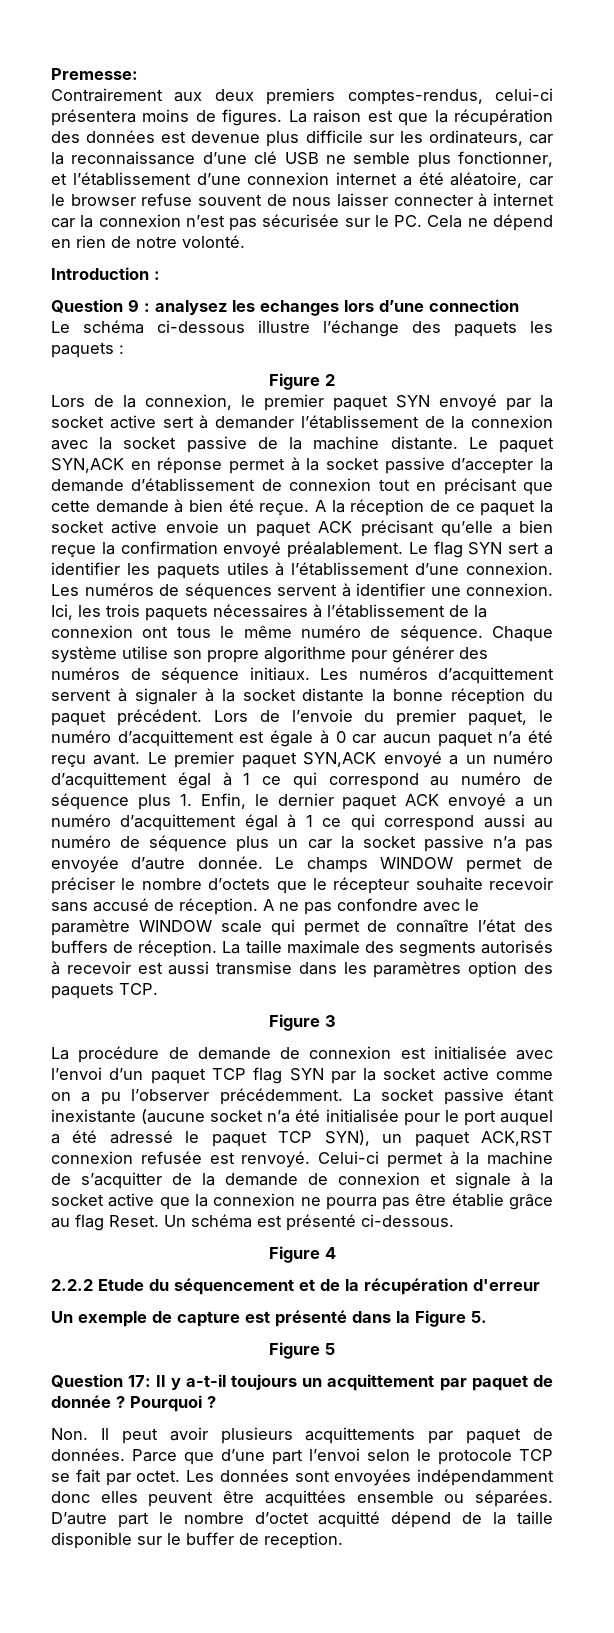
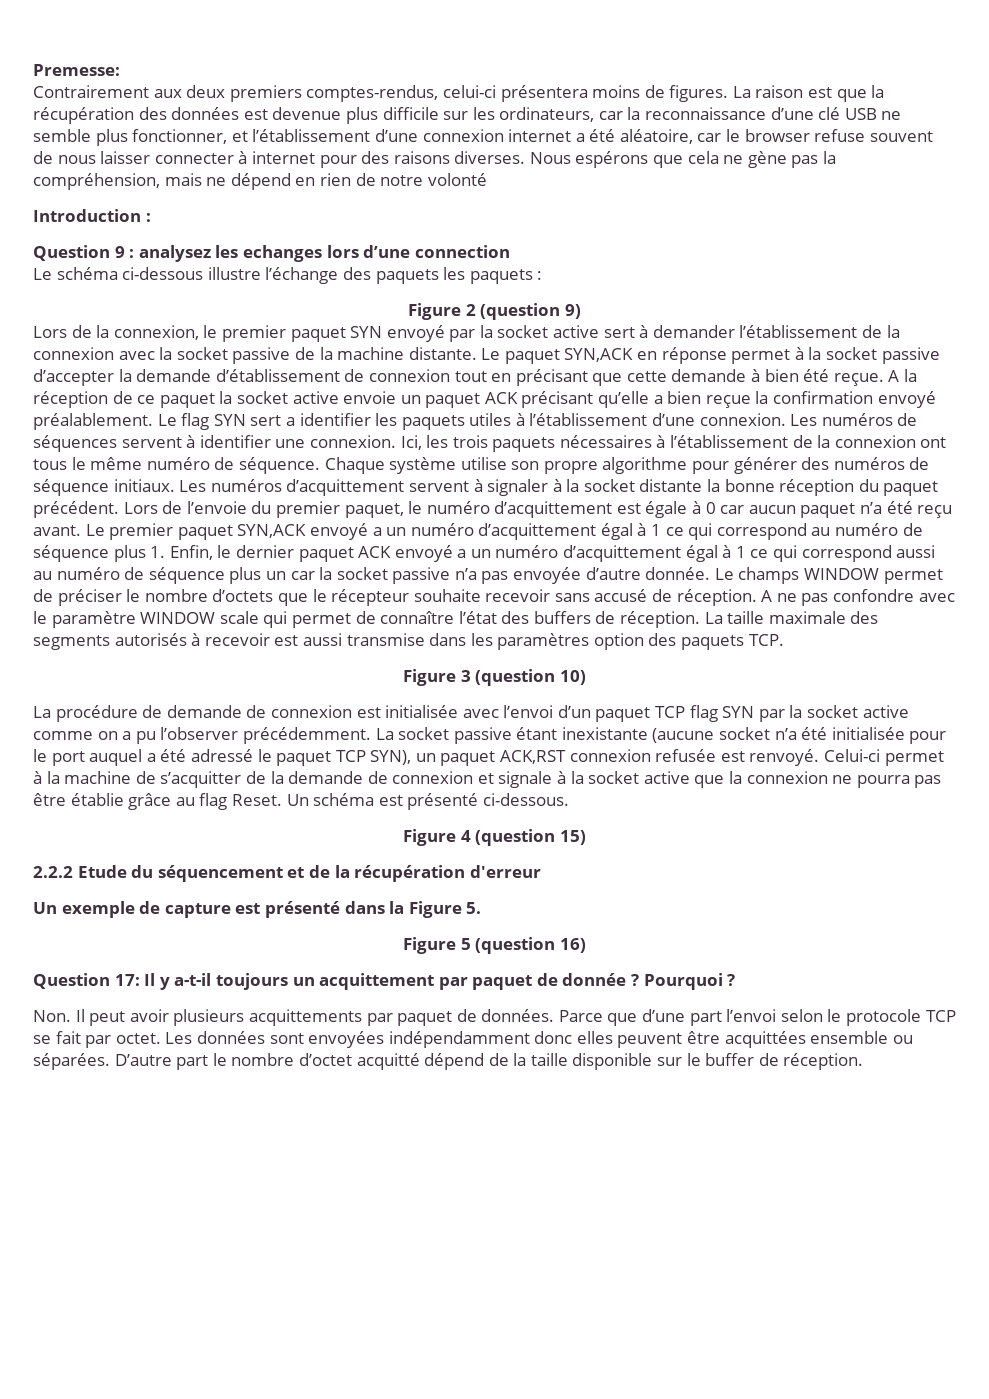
[51,214,463,231] car la connexion n’est pas sécurisée sur le PC. Cela -> [319,151,837,168] [33,173,202,190] pour des raisons diverses. Nous espérons que cela ne gène pas la compréhension, mais
[182,235,245,248] volonté. -> [427,173,487,186] volonté
(335, 380) none -> [480,303,581,320] (question 9)
(336, 1021) none -> [475,669,586,686] (question 10)
(336, 1253) none -> [475,829,586,846] (question 15)
(335, 1349) none -> [475,937,586,954] (question 16)
[264,1532,343,1549] reception. -> [783,1053,864,1070] réception.

